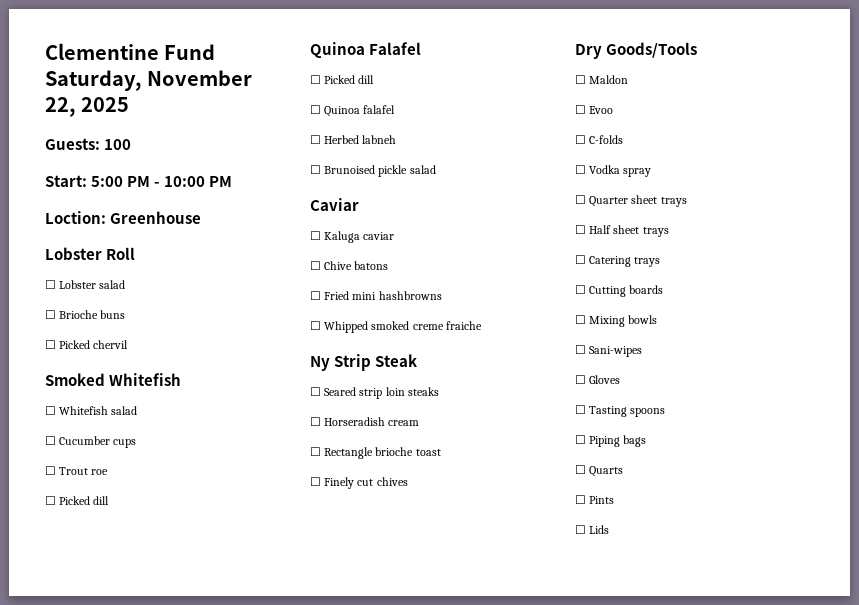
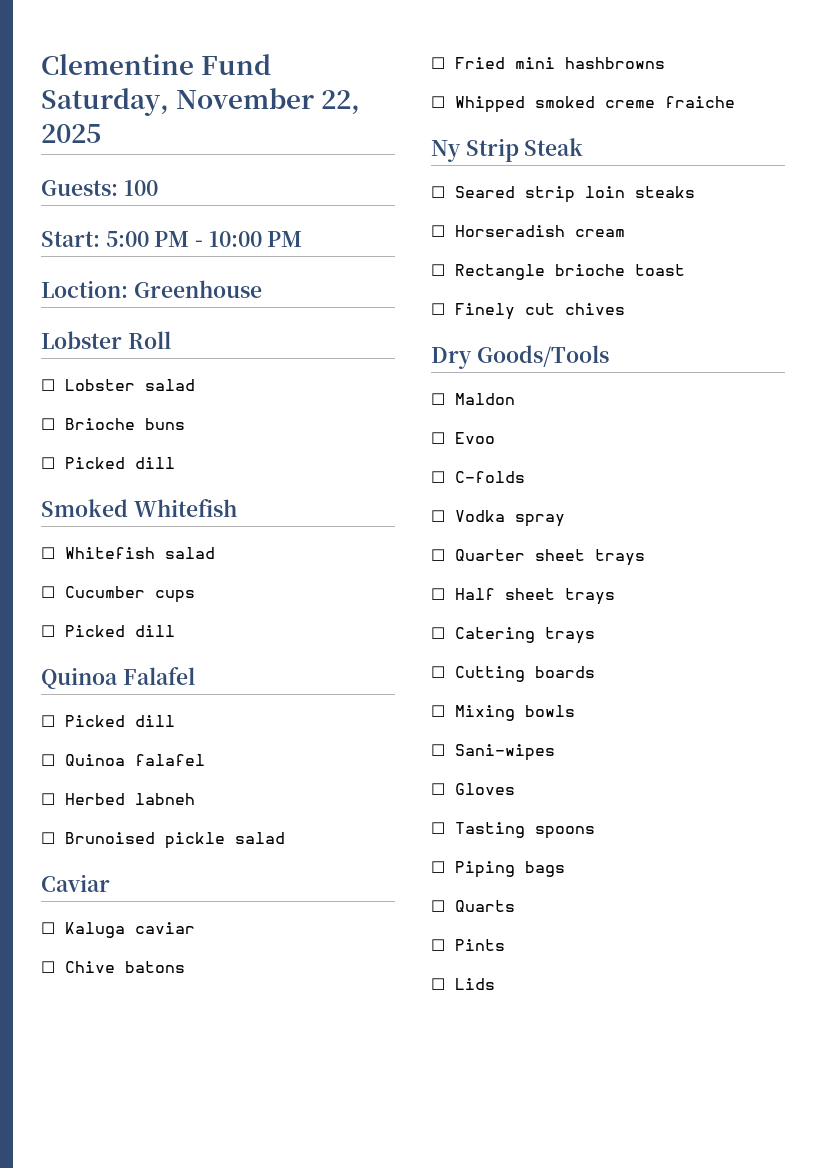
[93,340,129,349] chervil -> [135,457,175,469] dill
[45,466,109,475] // ☐ Trout roe -> (195, 596) none

